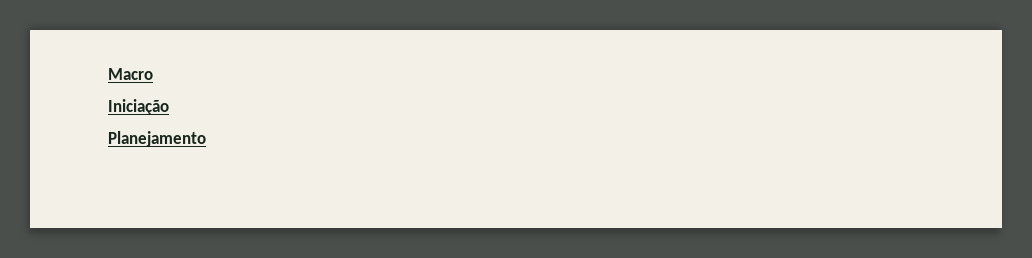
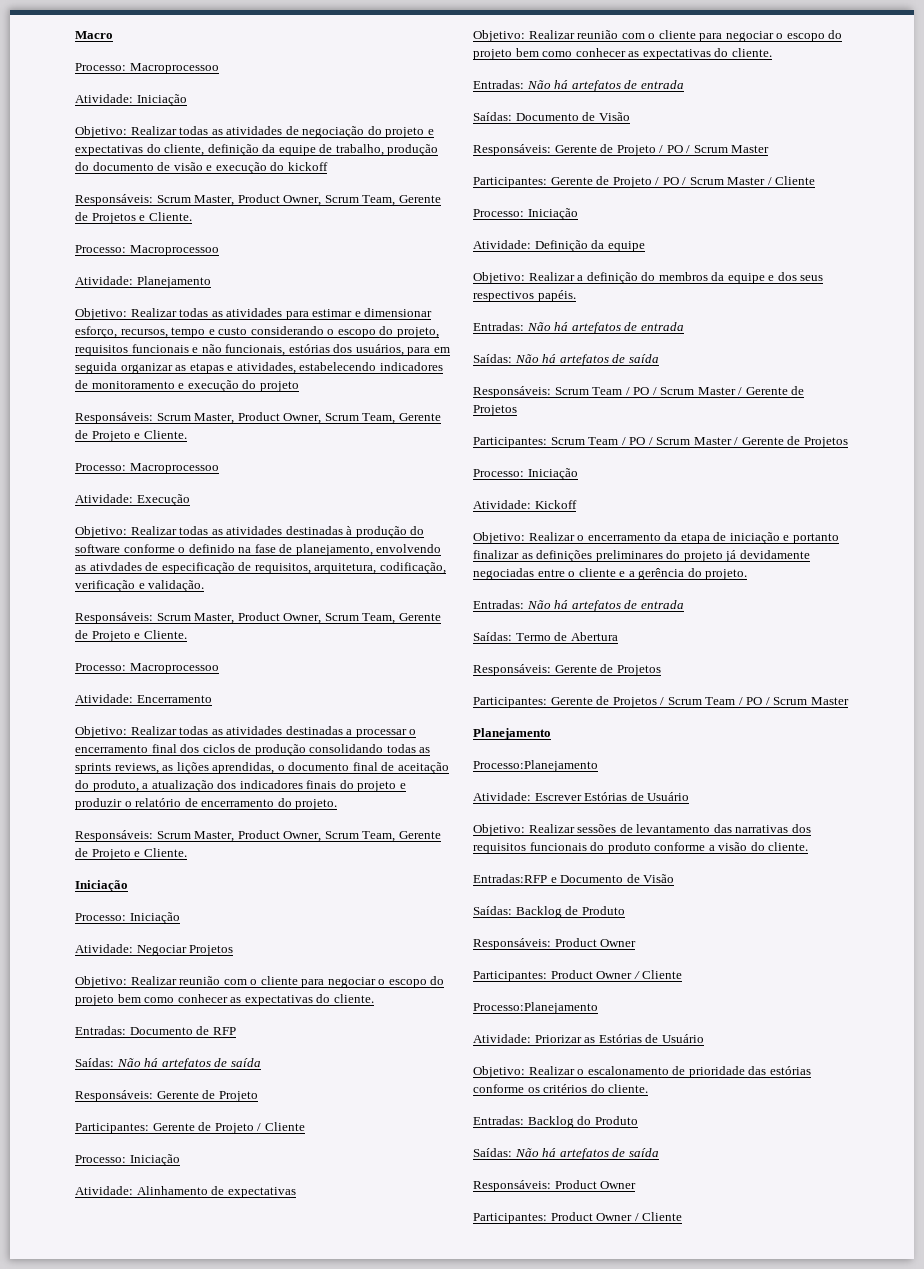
[108,99,169,115] [108,131,206,147] Iniciação // Planejamento -> [75,63,219,74] [75,94,187,106] [75,126,434,138] [75,144,439,156] [75,162,328,174] [75,194,441,206] [75,212,192,224] [75,245,219,256] [75,276,211,288] [75,308,433,320] [75,326,439,338] [75,344,450,356] [75,362,443,374] [75,380,299,392] [75,412,441,424] [75,430,187,442] [75,463,219,474] [75,494,190,506] [75,526,425,538] [75,544,442,556] [75,562,446,574] [75,580,205,592] [75,612,441,624] [75,630,187,642] [75,663,219,674] [75,694,212,703] [75,726,417,738] [75,744,431,756] [75,762,449,774] [75,780,406,792] [75,798,338,810] [75,830,441,842] [75,848,187,860] [75,880,128,892] [75,912,180,924] [75,944,234,956] [75,976,445,988] [75,994,374,1006] [75,1026,236,1035] [75,1058,261,1070] [75,1090,258,1102] [75,1122,305,1134] [75,1154,180,1166] [75,1186,296,1198] [473,30,843,42] [473,48,772,60] [473,80,684,92] [473,112,630,121] [473,144,770,156] [473,176,816,188] [473,208,578,220] [473,240,645,252] [473,272,824,284] [473,290,576,302] [473,322,684,334] [473,354,659,366] [473,386,805,398] [473,405,517,416] [473,436,848,448] [473,468,578,480] [473,500,577,509] [473,532,839,544] [473,550,810,562] [473,568,748,580] [473,600,684,612] [473,632,618,641] [473,664,661,676] [473,696,849,708] [473,728,551,740] [473,760,598,772] [473,792,690,801] [473,824,811,836] [473,842,809,854] [473,874,675,883] [473,906,625,918] [473,938,637,950] [473,970,683,982] [473,1002,598,1014] [473,1034,704,1043] [473,1066,811,1078] [473,1084,649,1093] [473,1116,638,1128] [473,1148,659,1160] [473,1180,637,1192] [473,1212,683,1224] Processo: Macroprocessoo // Atividade: Iniciação // Objetivo: Realizar todas as atividades de negociação do projeto e expectativas do cliente, definição da equipe de trabalho, produção do documento de visão e execução do kickoff // Responsáveis: Scrum Master, Product Owner, Scrum Team, Gerente de Projetos e Cliente. // Processo: Macroprocessoo // Atividade: Planejamento // Objetivo: Realizar todas as atividades para estimar e dimensionar esforço, recursos, tempo e custo considerando o escopo do projeto, requisitos funcionais e não funcionais, estórias dos usuários, para em seguida organizar as etapas e atividades, estabelecendo indicadores de monitoramento e execução do projeto // Responsáveis: Scrum Master, Product Owner, Scrum Team, Gerente de Projeto e Cliente. // Processo: Macroprocessoo // Atividade: Execução // Objetivo: Realizar todas as atividades destinadas à produção do software conforme o definido na fase de planejamento, envolvendo as ativdades de especificação de requisitos, arquitetura, codificação, verificação e validação. // Responsáveis: Scrum Master, Product Owner, Scrum Team, Gerente de Projeto e Cliente. // Processo: Macroprocessoo // Atividade: Encerramento // Objetivo: Realizar todas as atividades destinadas a processar o encerramento final dos ciclos de produção consolidando todas as sprints reviews, as lições aprendidas, o documento final de aceitação do produto, a atualização dos indicadores finais do projeto e produzir o relatório de encerramento do projeto. // Responsáveis: Scrum Master, Product Owner, Scrum Team, Gerente de Projeto e Cliente. // Iniciação // Processo: Iniciação // Atividade: Negociar Projetos // Objetivo: Realizar reunião com o cliente para negociar o escopo do projeto bem como conhecer as expectativas do cliente. // Entradas: Documento de RFP // Saídas: Não há artefatos de saída // Responsáveis: Gerente de Projeto // Participantes: Gerente de Projeto / Cliente // Processo: Iniciação // Atividade: Alinhamento de expectativas // Objetivo: Realizar reunião com o cliente para negociar o escopo do projeto bem como conhecer as expectativas do cliente. // Entradas: Não há artefatos de entrada // Saídas: Documento de Visão // Responsáveis: Gerente de Projeto / PO / Scrum Master // Participantes: Gerente de Projeto / PO / Scrum Master / Cliente // Processo: Iniciação // Atividade: Definição da equipe // Objetivo: Realizar a definição do membros da equipe e dos seus respectivos papéis. // Entradas: Não há artefatos de entrada // Saídas: Não há artefatos de saída // Responsáveis: Scrum Team / PO / Scrum Master / Gerente de Projetos // Participantes: Scrum Team / PO / Scrum Master / Gerente de Projetos // Processo: Iniciação // Atividade: Kickoff // Objetivo: Realizar o encerramento da etapa de iniciação e portanto finalizar as definições preliminares do projeto já devidamente negociadas entre o cliente e a gerência do projeto. // Entradas: Não há artefatos de entrada // Saídas: Termo de Abertura // Responsáveis: Gerente de Projetos // Participantes: Gerente de Projetos / Scrum Team / PO / Scrum Master // Planejamento // Processo:Planejamento // Atividade: Escrever Estórias de Usuário // Objetivo: Realizar sessões de levantamento das narrativas dos requisitos funcionais do produto conforme a visão do cliente. // Entradas:RFP e Documento de Visão // Saídas: Backlog de Produto // Responsáveis: Product Owner // Participantes: Product Owner / Cliente // Processo:Planejamento // Atividade: Priorizar as Estórias de Usuário // Objetivo: Realizar o escalonamento de prioridade das estórias conforme os critérios do cliente. // Entradas: Backlog do Produto // Saídas: Não há artefatos de saída // Responsáveis: Product Owner // Participantes: Product Owner / Cliente

